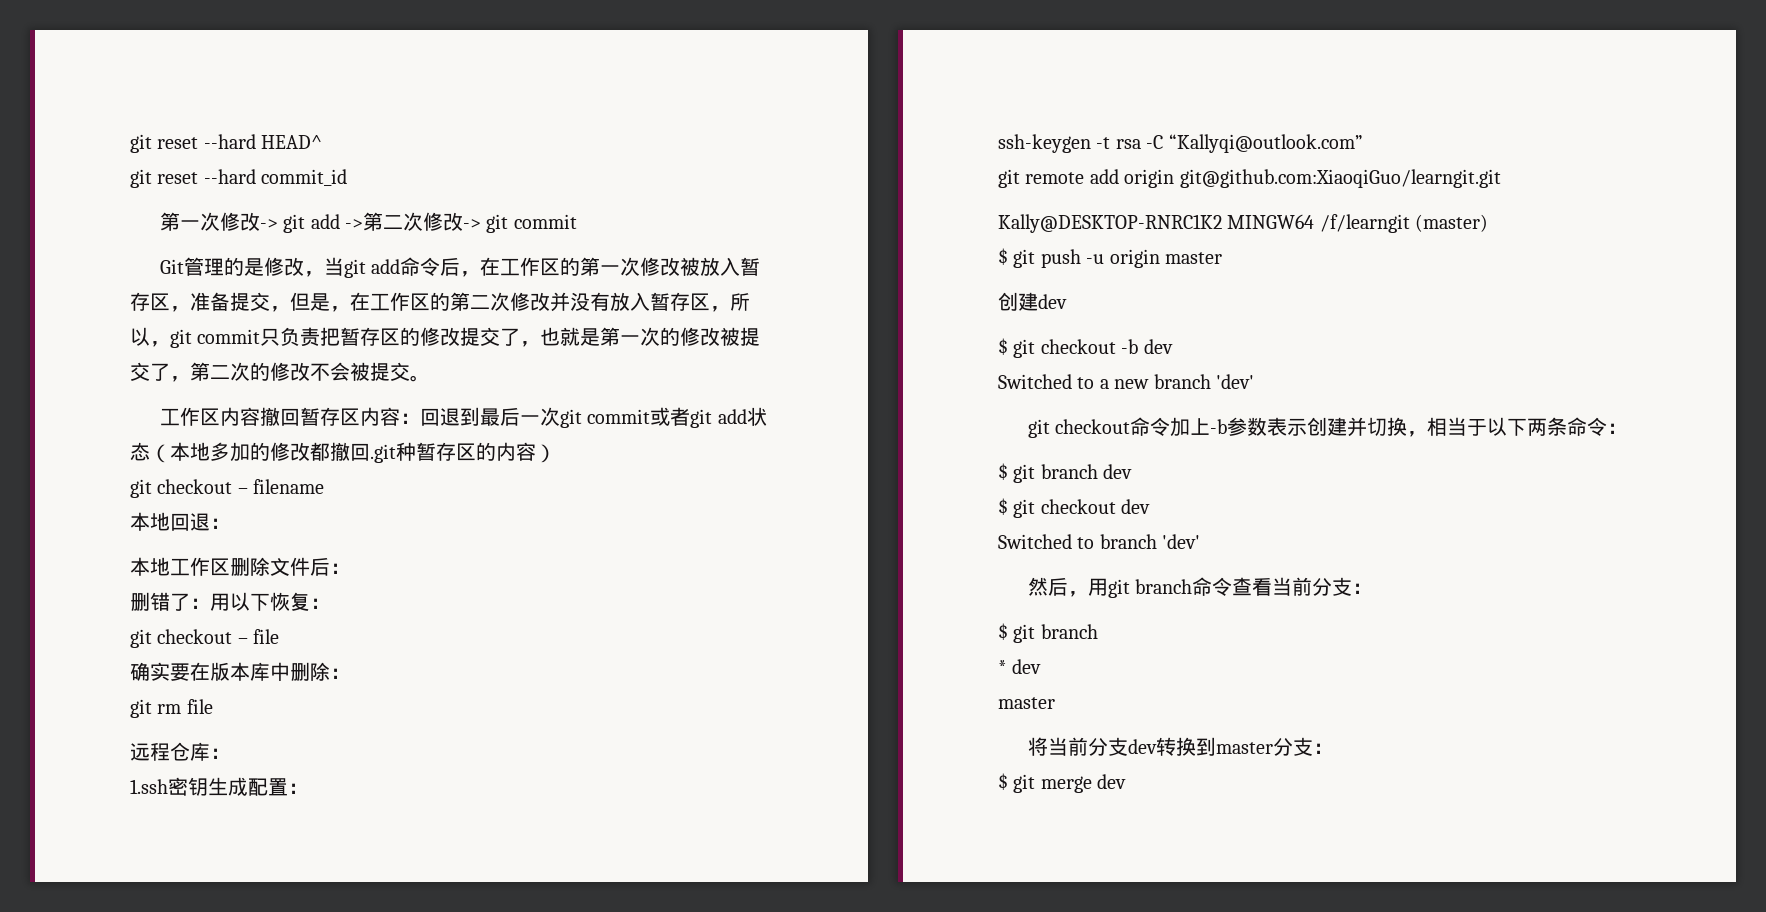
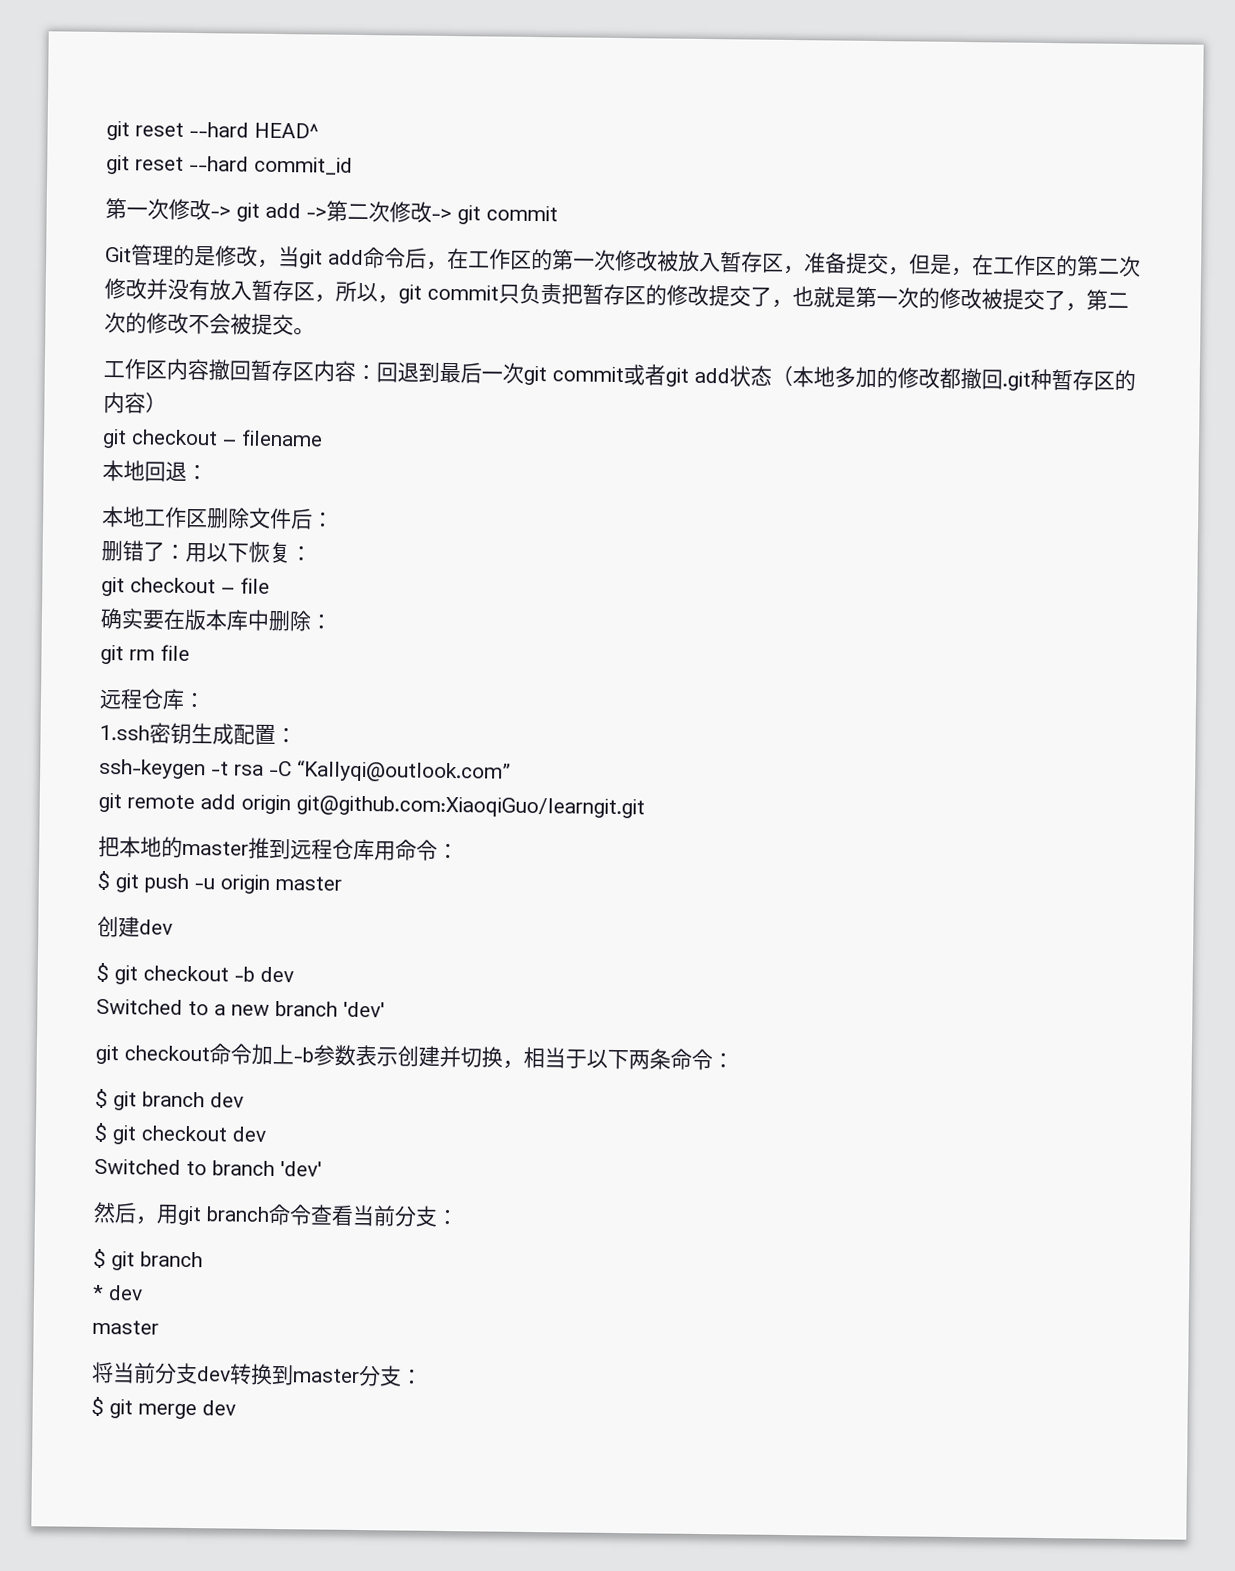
[998,214,1489,233] Kally@DESKTOP-RNRC1K2 MINGW64 /f/learngit (master) -> [98,835,459,861] 把本地的master推到远程仓库用命令：

